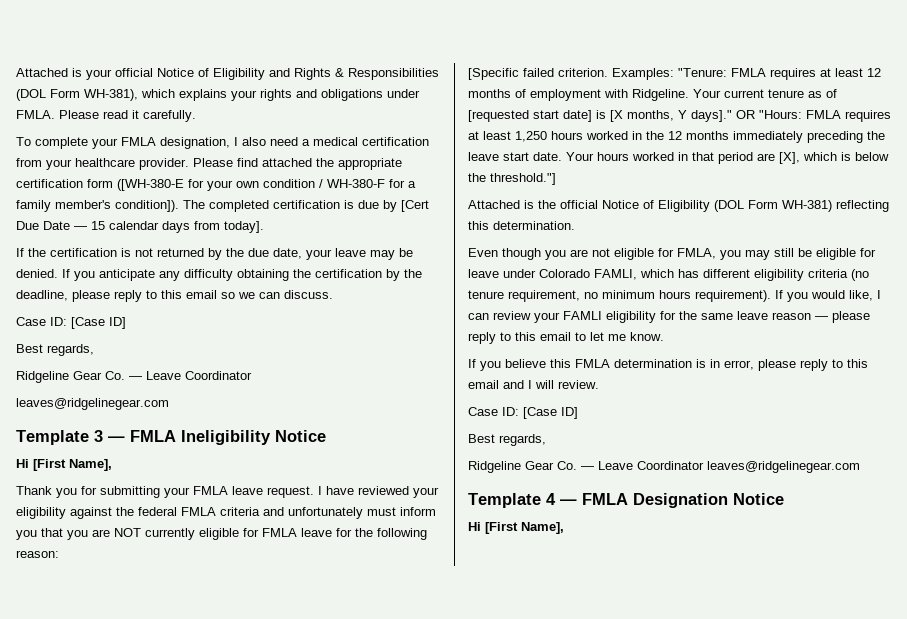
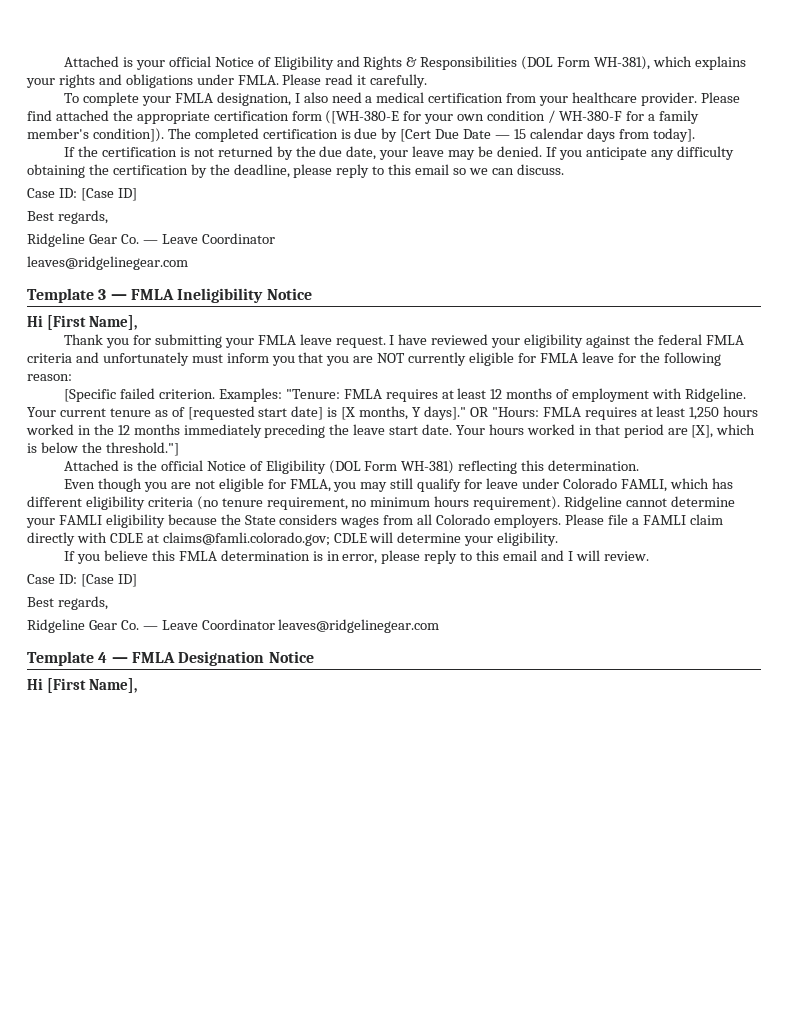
[798,248,856,260] be eligible -> [417,478,462,492] qualify
[775,290,881,302] [468,311,870,323] [468,332,664,344] If you would like, I can review your FAMLI eligibility for the same leave reason — please reply to this email to let me know. -> [564,496,735,510] [26,514,723,528] [27,532,559,546] Ridgeline cannot determine your FAMLI eligibility because the State considers wages from all Colorado employers. Please file a FAMLI claim directly with CDLE at claims@famli.colorado.gov; CDLE will determine your eligibility.

